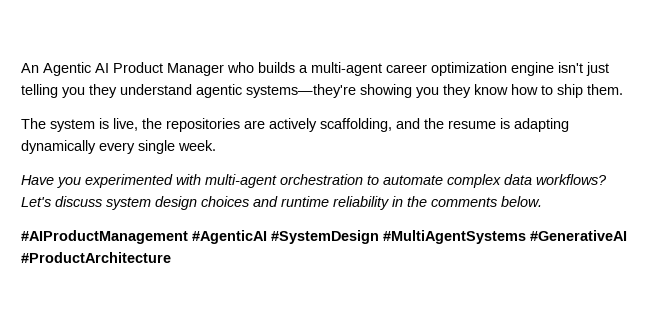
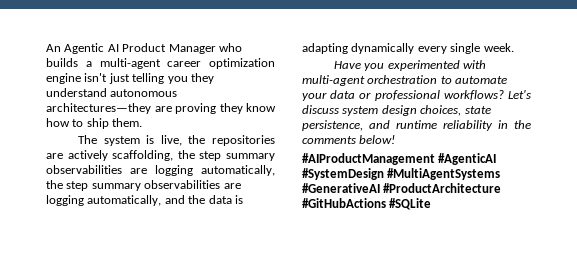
[196,84,439,98] agentic systems—they're showing you -> [110,89,178,97] [46,103,216,114] autonomous architectures—they are proving
(392, 125) none -> [177,150,275,161] [46,165,275,176] [46,180,241,191] [46,195,162,206] the step summary observabilities are logging automatically, the step summary observabilities are logging automatically,
[448,120,496,129] resume -> [208,195,232,204] data
[447,174,532,188] complex data -> [302,90,440,101] your data or professional
[201,196,249,207] choices -> [420,105,491,116] [302,120,363,131] choices, state persistence,
[501,196,542,207] below. -> [359,135,396,144] below!
(171, 257) none -> [302,198,432,210] #GitHubActions #SQLite

